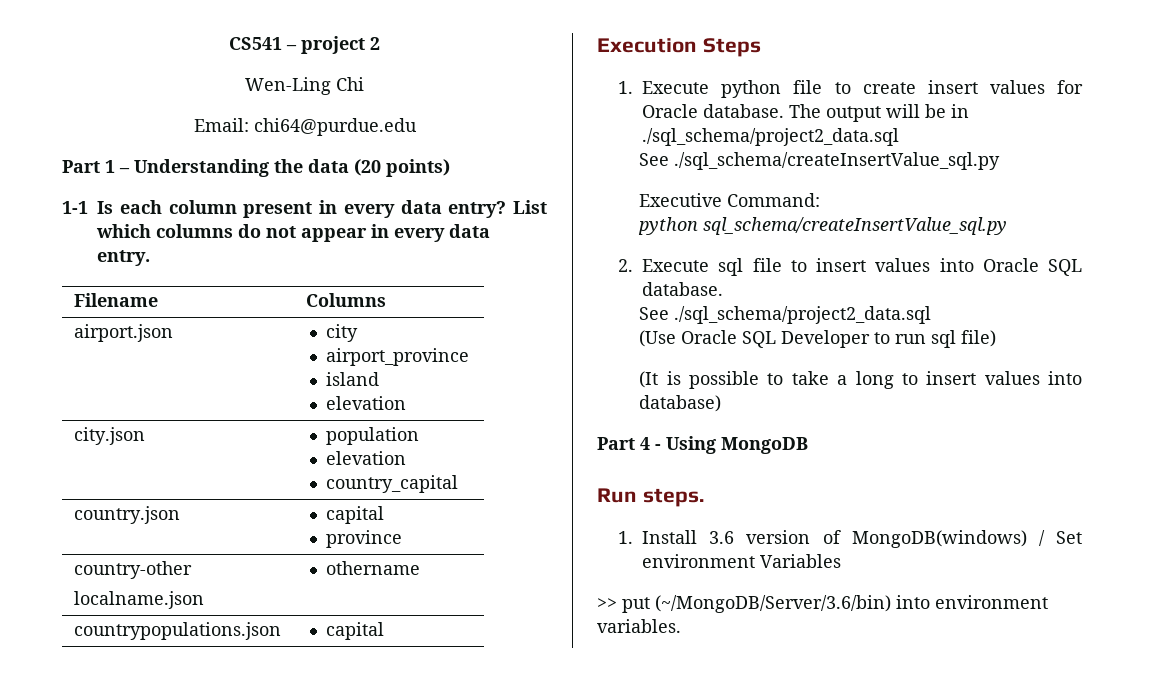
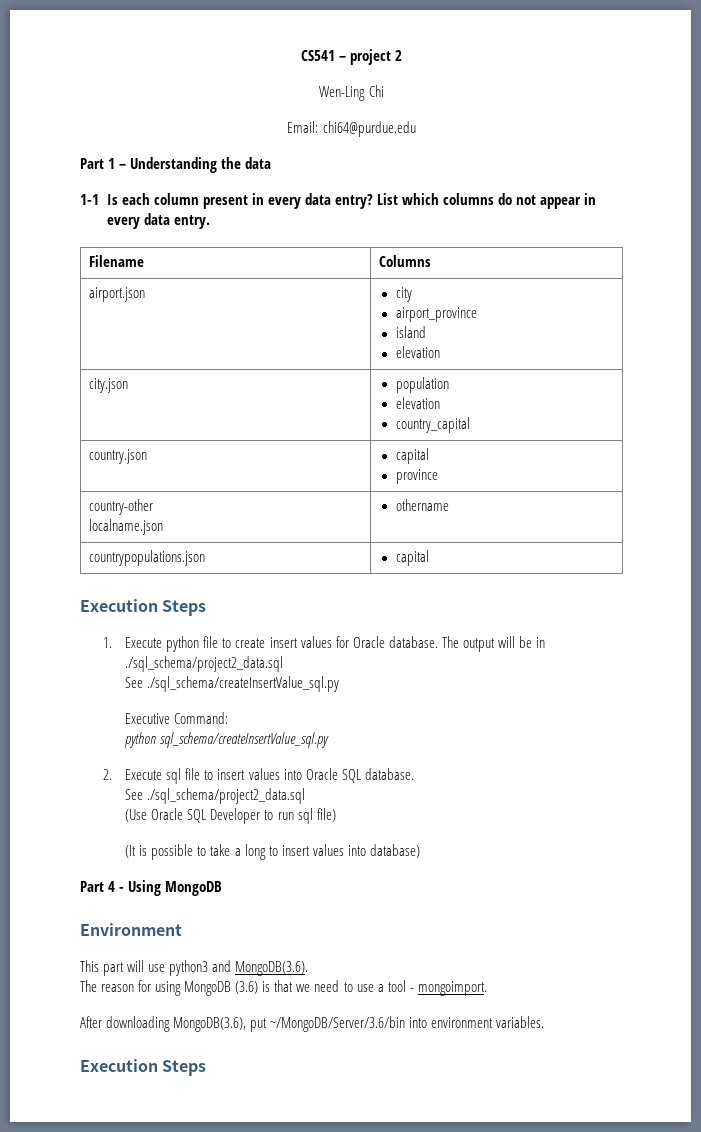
[354,159,450,177] (20 points) -> (272, 163) none
[597,488,704,507] [618,530,1082,548] [642,554,842,568] [597,595,891,613] Run steps. // 1. Install 3.6 version of MongoDB(windows) / Set environment Variables // >> put (~/MongoDB/Server/3.6/bin) -> [80,923,182,936] [80,960,309,976] [80,980,487,996] [80,1016,406,1032] Environment // This part will use python3 and MongoDB(3.6). // The reason for using MongoDB (3.6) is that we need to use a tool - mongoimport. // After downloading MongoDB(3.6), put ~/MongoDB/Server/3.6/bin
(681, 626) none -> [80,1059,207,1076] // Execution Steps

